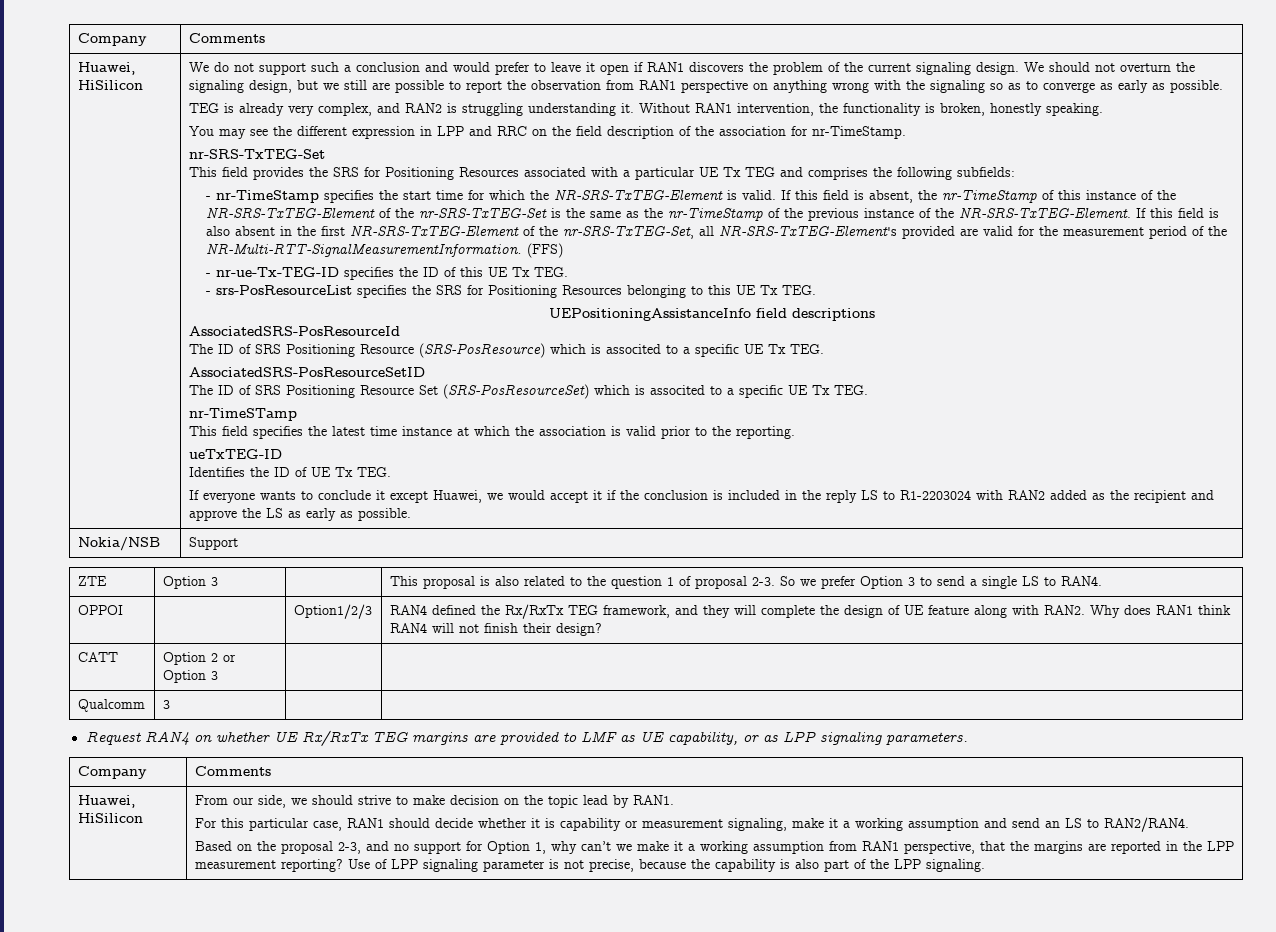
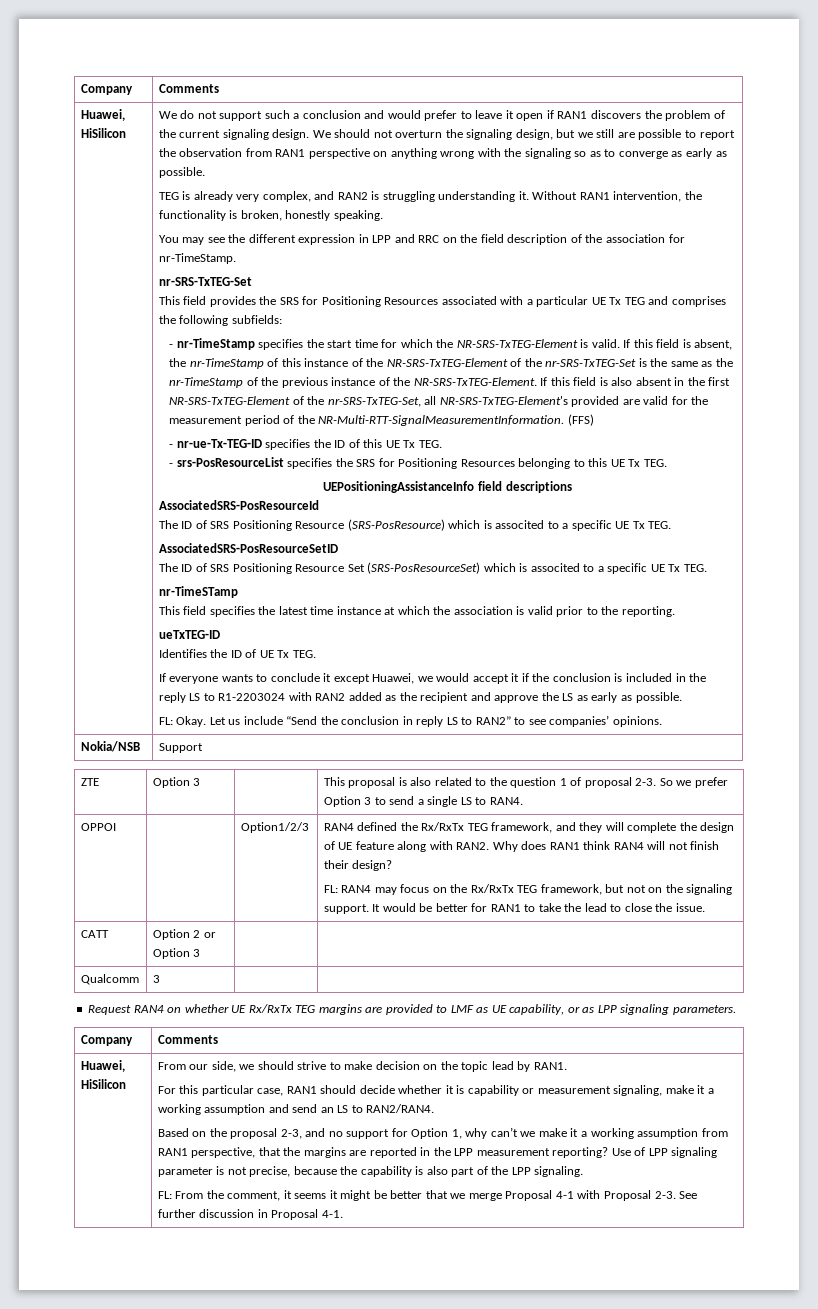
(411, 514) none -> [158,715,662,727] // FL: Okay. Let us include “Send the conclusion in reply LS to RAN2” to see companies’ opinions.
(602, 629) none -> [323,884,733,895] [323,903,705,914] // FL: RAN4 may focus on the Rx/RxTx TEG framework, but not on the signaling support. It would be better for RAN1 to take the lead to close the issue.
(985, 865) none -> [157,1190,698,1201] [157,1209,343,1220] // FL: From the comment, it seems it might be better that we merge Proposal 4-1 with Proposal 2-3. See further discussion in Proposal 4-1.

